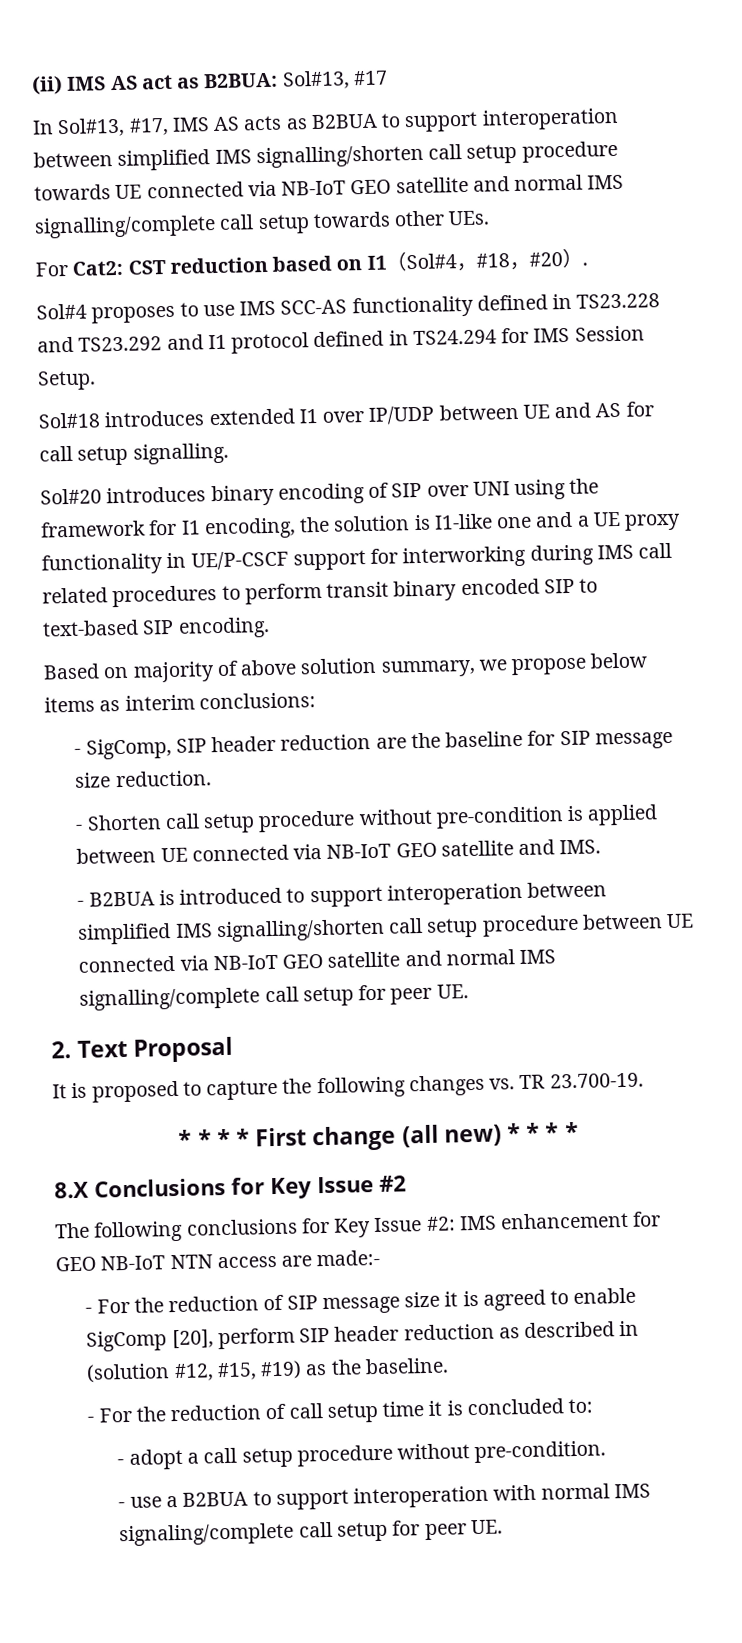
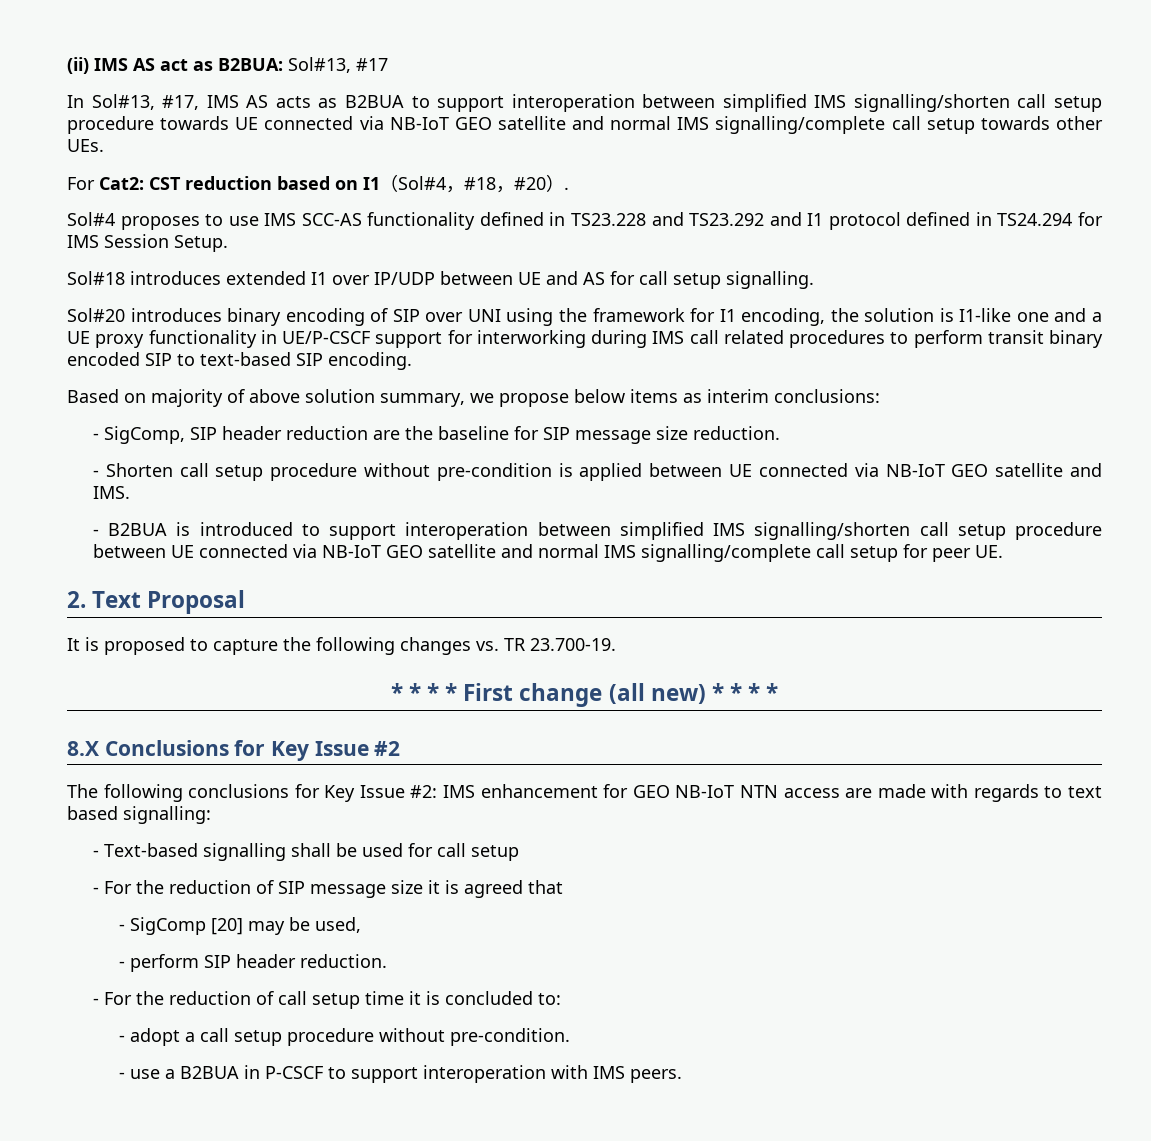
[316,1249,381,1267] made:- -> [877,784,1102,802] [67,806,211,824] [92,843,519,861] made with regards to text based signalling: // - Text-based signalling shall be used for call setup
[550,1287,637,1305] [86,1320,640,1352] [86,1357,449,1383] to enable SigComp [20], perform SIP header reduction as described in (solution #12, #15, #19) as the baseline. -> [527,880,563,894] [118,917,361,935] [118,954,387,972] that // - SigComp [20] may be used, // - perform SIP header reduction.
(249, 1499) none -> [243,1065,323,1079] in P-CSCF
[540,1483,651,1500] [119,1519,503,1547] normal IMS signaling/complete call setup for peer UE. -> [592,1066,682,1083] IMS peers.

